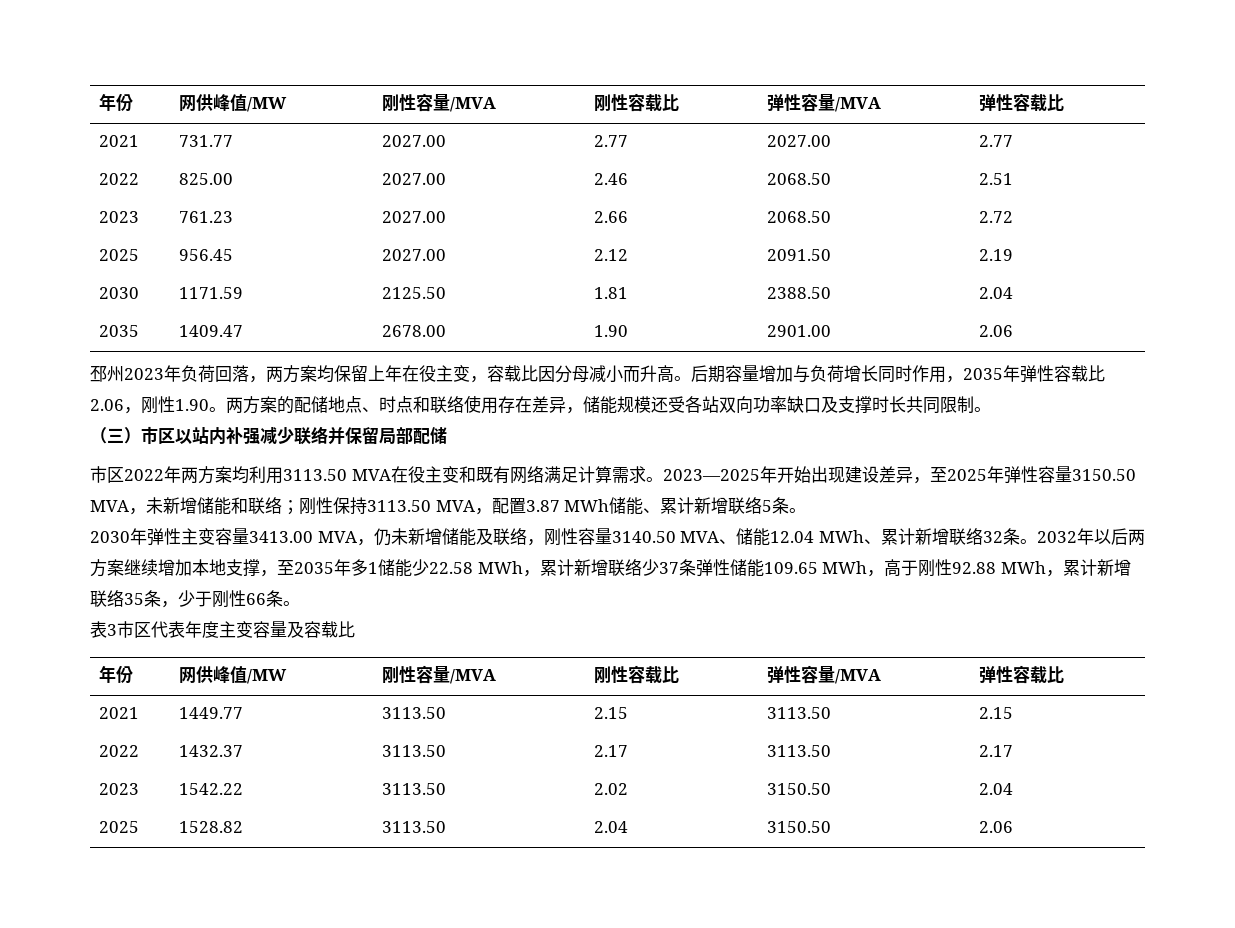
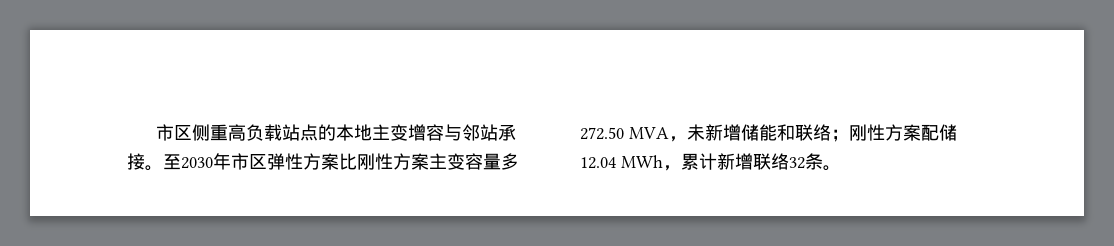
[99,93,134,112] [179,94,288,112] [382,93,497,112] [594,93,680,112] [767,93,882,112] [979,93,1065,112] [99,135,140,147] [179,135,234,147] [382,135,447,147] [594,135,629,147] [767,135,832,147] [979,135,1014,147] [99,173,140,185] [179,173,234,185] [382,173,447,185] [594,173,629,185] [767,173,832,185] [979,173,1014,185] [99,211,140,223] [179,211,234,223] [382,211,447,223] [594,211,629,223] [767,211,832,223] [979,211,1014,223] [99,249,140,261] [179,249,234,261] [382,249,447,261] [594,249,629,261] [767,249,832,261] [979,249,1014,261] [99,287,140,299] [179,287,244,299] [382,287,447,299] [594,287,629,299] [767,287,832,299] [979,287,1014,299] [99,325,140,337] [179,325,244,337] [382,325,447,337] [594,325,629,337] [767,325,832,337] [979,325,1014,337] [90,365,1105,383] [90,395,991,414] [90,426,447,445] [90,466,1136,484] 年份 | 网供峰值/MW | 刚性容量/MVA | 刚性容载比 | 弹性容量/MVA | 弹性容载比 // 2021 | 731.77 | 2027.00 | 2.77 | 2027.00 | 2.77 // 2022 | 825.00 | 2027.00 | 2.46 | 2068.50 | 2.51 // 2023 | 761.23 | 2027.00 | 2.66 | 2068.50 | 2.72 // 2025 | 956.45 | 2027.00 | 2.12 | 2091.50 | 2.19 // 2030 | 1171.59 | 2125.50 | 1.81 | 2388.50 | 2.04 // 2035 | 1409.47 | 2678.00 | 1.90 | 2901.00 | 2.06 // 邳州2023年负荷回落，两方案均保留上年在役主变，容载比因分母减小而升高。后期容量增加与负荷增长同时作用，2035年弹性容载比2.06，刚性1.90。两方案的配储地点、时点和联络使用存在差异，储能规模还受各站双向功率缺口及支撑时长共同限制。 // （三）市区以站内补强减少联络并保留局部配储 // 市区2022年两方案均利用3113.50 MVA在役主变和既有网络满足计算需求。2023—2025年开始出现建设差异，至2025年弹性容量3150.50 -> [156,124,517,141] [127,153,519,171] [580,127,624,140] 市区侧重高负载站点的本地主变增容与邻站承接。至2030年市区弹性方案比刚性方案主变容量多272.50
[333,497,807,515] [90,528,771,546] 保持3113.50 MVA，配置3.87 MWh储能、累计新增联络5条。 // 2030年弹性主变容量3413.00 MVA，仍未新增储能及联络，刚性容量3140.50 MVA、储能 -> [885,124,957,141] 方案配储
[863,539,881,544] 、 -> [663,165,681,171] ，
[1036,528,1145,545] [90,559,1131,577] [90,590,300,608] [90,621,355,638] [99,665,134,684] [179,666,288,684] [382,665,497,684] [594,665,680,684] [767,665,882,684] [979,665,1065,684] [99,707,140,719] [179,707,244,719] [382,707,447,719] [594,707,629,719] [767,707,832,719] [979,707,1014,719] [99,745,140,757] [179,745,244,757] [382,745,447,757] [594,745,629,757] [767,745,832,757] [979,745,1014,757] [99,783,140,795] [179,783,244,795] [382,783,447,795] [594,783,629,795] [767,783,832,795] [979,783,1014,795] [99,821,140,833] [179,821,244,833] [382,821,447,833] [594,821,629,833] [767,821,832,833] [979,821,1014,833] 2032年以后两方案继续增加本地支撑，至2035年多1储能少22.58 MWh，累计新增联络少37条弹性储能109.65 MWh，高于刚性92.88 MWh，累计新增联络35条，少于刚性66条。 // 表3市区代表年度主变容量及容载比 // 年份 | 网供峰值/MW | 刚性容量/MVA | 刚性容载比 | 弹性容量/MVA | 弹性容载比 // 2021 | 1449.77 | 3113.50 | 2.15 | 3113.50 | 2.15 // 2022 | 1432.37 | 3113.50 | 2.17 | 3113.50 | 2.17 // 2023 | 1542.22 | 3113.50 | 2.02 | 3150.50 | 2.04 // 2025 | 1528.82 | 3113.50 | 2.04 | 3150.50 | 2.06 -> (841, 168) none

